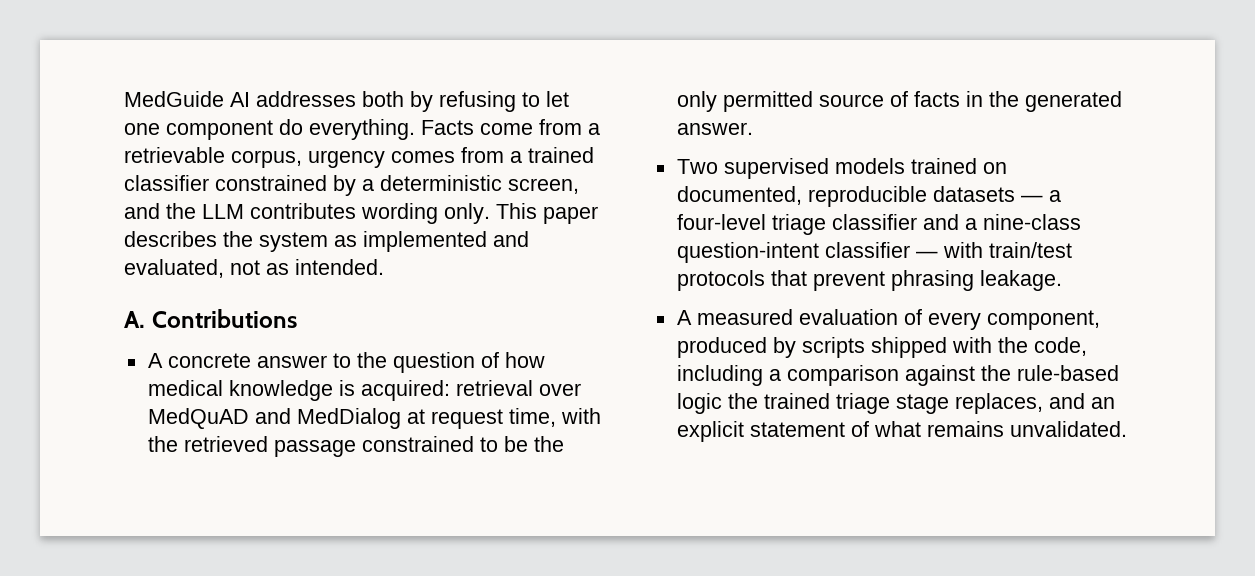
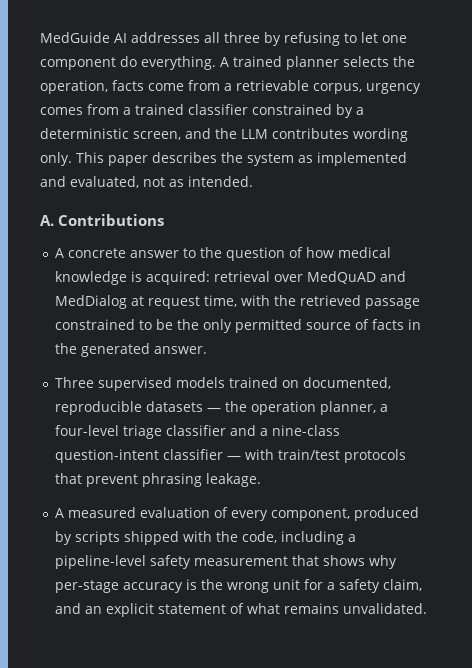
[362,91,404,107] both -> [204,32,260,43] all three
[421,120,474,135] Facts -> [220,56,415,70] [40,80,144,94] A trained planner selects the operation, facts
[676,159,718,174] Two -> [55,377,95,388] Three
(1043, 198) none -> [225,401,377,415] the operation planner,
[786,365,1119,386] [676,393,1043,414] comparison against the rule-based logic the trained triage stage replaces, -> [55,555,398,569] [55,579,423,593] pipeline-level safety measurement that shows why per-stage accuracy is the wrong unit for a safety claim,

